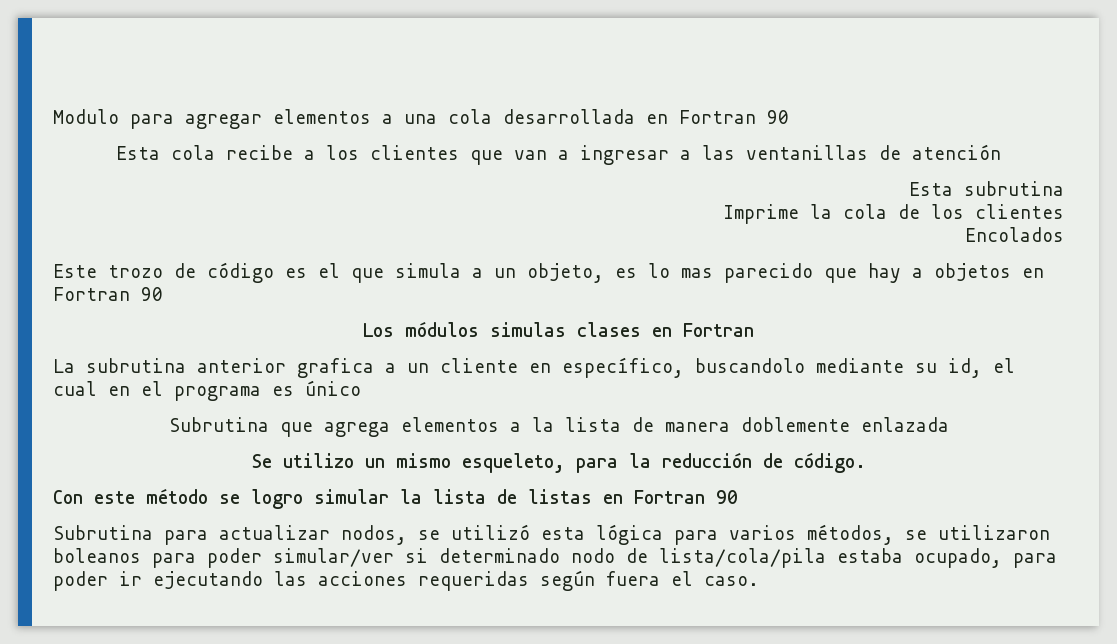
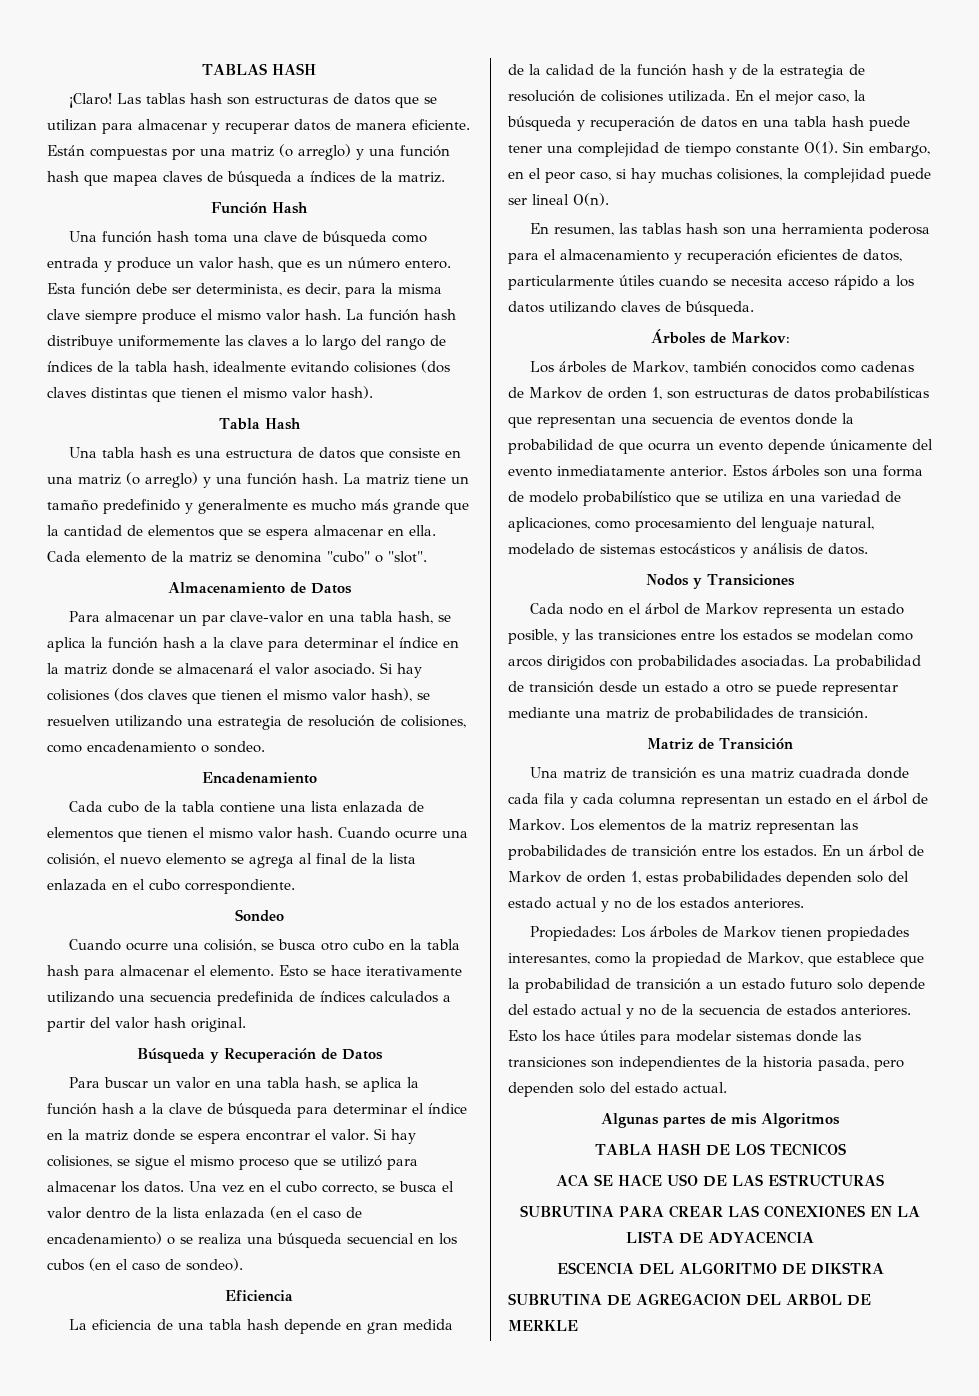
[53,109,789,129] [116,144,1001,165] [909,181,1064,196] [723,204,1064,224] [965,227,1064,242] [53,262,1044,283] [53,287,163,301] [363,321,754,337] [53,357,1015,378] [53,380,361,401] [168,417,949,437] [251,452,866,473] [53,488,738,509] [53,524,1050,545] [53,548,1057,568] [53,570,759,591] Modulo para agregar elementos a una cola desarrollada en Fortran 90 // Esta cola recibe a los clientes que van a ingresar a las ventanillas de atención // Esta subrutina // Imprime la cola de los clientes // Encolados // Este trozo de código es el que simula a un objeto, es lo mas parecido que hay a objetos en Fortran 90 // Los módulos simulas clases en Fortran // La subrutina anterior grafica a un cliente en específico, buscandolo mediante su id, el cual en el programa es único // Subrutina que agrega elementos a la lista de manera doblemente enlazada // Se utilizo un mismo esqueleto, para la reducción de código. // Con este método se logro simular la lista de listas en Fortran 90 // Subrutina para actualizar nodos, se utilizó esta lógica para varios métodos, se utilizaron boleanos para poder simular/ver si determinado nodo de lista/cola/pila estaba ocupado, para poder ir ejecutando las acciones requeridas según fuera el caso. -> [202,63,316,75] [68,93,437,108] [47,119,470,134] [47,144,450,160] [47,171,445,186] [211,202,308,214] [68,231,427,246] [47,257,451,272] [47,283,442,298] [47,309,456,324] [47,335,446,350] [47,360,450,374] [47,386,373,402] [218,418,301,430] [68,447,461,462] [47,472,469,488] [47,499,469,514] [47,525,436,540] [47,551,427,563] [167,582,352,594] [68,611,451,626] [47,637,459,652] [47,662,422,678] [47,688,430,704] [47,715,466,730] [47,741,265,753] [201,772,317,784] [68,801,424,813] [47,827,468,842] [47,853,416,868] [47,879,295,894] [234,909,284,922] [68,939,460,952] [47,965,462,980] [47,991,451,1006] [47,1017,246,1032] [136,1048,383,1063] [68,1077,419,1092] [47,1103,467,1118] [47,1128,416,1144] [47,1155,418,1170] [47,1181,454,1194] [47,1206,362,1219] [47,1232,457,1248] [47,1258,243,1271] [225,1290,293,1301] [68,1319,453,1334] [508,64,865,79] [508,90,866,105] [507,116,910,131] [508,141,930,157] [508,168,931,183] [508,193,609,206] [529,223,930,238] [508,249,902,264] [508,275,914,290] [508,301,754,316] [650,329,790,344] [529,361,914,374] [508,387,929,402] [508,413,854,428] [508,439,933,454] [508,465,923,477] [508,491,901,506] [508,517,874,532] [508,543,868,558] [646,574,796,589] [529,603,904,618] [508,629,913,644] [508,655,921,670] [508,681,898,696] [508,707,868,722] [647,738,794,750] [529,767,909,779] [508,793,928,808] [508,819,858,834] [508,845,924,860] [508,871,909,886] [508,897,804,912] [529,926,909,941] [508,952,924,967] [508,978,925,993] [508,1004,911,1019] [508,1030,861,1045] [508,1056,904,1071] [508,1082,727,1097] [601,1113,840,1128] [594,1143,846,1156] [556,1174,884,1187] [520,1205,920,1218] [626,1231,814,1244] [556,1262,884,1275] [508,1293,871,1306] [508,1320,578,1331] TABLAS HASH // ¡Claro! Las tablas hash son estructuras de datos que se utilizan para almacenar y recuperar datos de manera eficiente. Están compuestas por una matriz (o arreglo) y una función hash que mapea claves de búsqueda a índices de la matriz. // Función Hash // Una función hash toma una clave de búsqueda como entrada y produce un valor hash, que es un número entero. Esta función debe ser determinista, es decir, para la misma clave siempre produce el mismo valor hash. La función hash distribuye uniformemente las claves a lo largo del rango de índices de la tabla hash, idealmente evitando colisiones (dos claves distintas que tienen el mismo valor hash). // Tabla Hash // Una tabla hash es una estructura de datos que consiste en una matriz (o arreglo) y una función hash. La matriz tiene un tamaño predefinido y generalmente es mucho más grande que la cantidad de elementos que se espera almacenar en ella. Cada elemento de la matriz se denomina "cubo" o "slot". // Almacenamiento de Datos // Para almacenar un par clave-valor en una tabla hash, se aplica la función hash a la clave para determinar el índice en la matriz donde se almacenará el valor asociado. Si hay colisiones (dos claves que tienen el mismo valor hash), se resuelven utilizando una estrategia de resolución de colisiones, como encadenamiento o sondeo. // Encadenamiento // Cada cubo de la tabla contiene una lista enlazada de elementos que tienen el mismo valor hash. Cuando ocurre una colisión, el nuevo elemento se agrega al final de la lista enlazada en el cubo correspondiente. // Sondeo // Cuando ocurre una colisión, se busca otro cubo en la tabla hash para almacenar el elemento. Esto se hace iterativamente utilizando una secuencia predefinida de índices calculados a partir del valor hash original. // Búsqueda y Recuperación de Datos // Para buscar un valor en una tabla hash, se aplica la función hash a la clave de búsqueda para determinar el índice en la matriz donde se espera encontrar el valor. Si hay colisiones, se sigue el mismo proceso que se utilizó para almacenar los datos. Una vez en el cubo correcto, se busca el valor dentro de la lista enlazada (en el caso de encadenamiento) o se realiza una búsqueda secuencial en los cubos (en el caso de sondeo). // Eficiencia // La eficiencia de una tabla hash depende en gran medida de la calidad de la función hash y de la estrategia de resolución de colisiones utilizada. En el mejor caso, la búsqueda y recuperación de datos en una tabla hash puede tener una complejidad de tiempo constante O(1). Sin embargo, en el peor caso, si hay muchas colisiones, la complejidad puede ser lineal O(n). // En resumen, las tablas hash son una herramienta poderosa para el almacenamiento y recuperación eficientes de datos, particularmente útiles cuando se necesita acceso rápido a los datos utilizando claves de búsqueda. // Árboles de Markov: // Los árboles de Markov, también conocidos como cadenas de Markov de orden 1, son estructuras de datos probabilísticas que representan una secuencia de eventos donde la probabilidad de que ocurra un evento depende únicamente del evento inmediatamente anterior. Estos árboles son una forma de modelo probabilístico que se utiliza en una variedad de aplicaciones, como procesamiento del lenguaje natural, modelado de sistemas estocásticos y análisis de datos. // Nodos y Transiciones // Cada nodo en el árbol de Markov representa un estado posible, y las transiciones entre los estados se modelan como arcos dirigidos con probabilidades asociadas. La probabilidad de transición desde un estado a otro se puede representar mediante una matriz de probabilidades de transición. // Matriz de Transición // Una matriz de transición es una matriz cuadrada donde cada fila y cada columna representan un estado en el árbol de Markov. Los elementos de la matriz representan las probabilidades de transición entre los estados. En un árbol de Markov de orden 1, estas probabilidades dependen solo del estado actual y no de los estados anteriores. // Propiedades: Los árboles de Markov tienen propiedades interesantes, como la propiedad de Markov, que establece que la probabilidad de transición a un estado futuro solo depende del estado actual y no de la secuencia de estados anteriores. Esto los hace útiles para modelar sistemas donde las transiciones son independientes de la historia pasada, pero dependen solo del estado actual. // Algunas partes de mis Algoritmos // TABLA HASH DE LOS TECNICOS // ACA SE HACE USO DE LAS ESTRUCTURAS // SUBRUTINA PARA CREAR LAS CONEXIONES EN LA LISTA DE ADYACENCIA // ESCENCIA DEL ALGORITMO DE DIKSTRA // SUBRUTINA DE AGREGACION DEL ARBOL DE MERKLE

